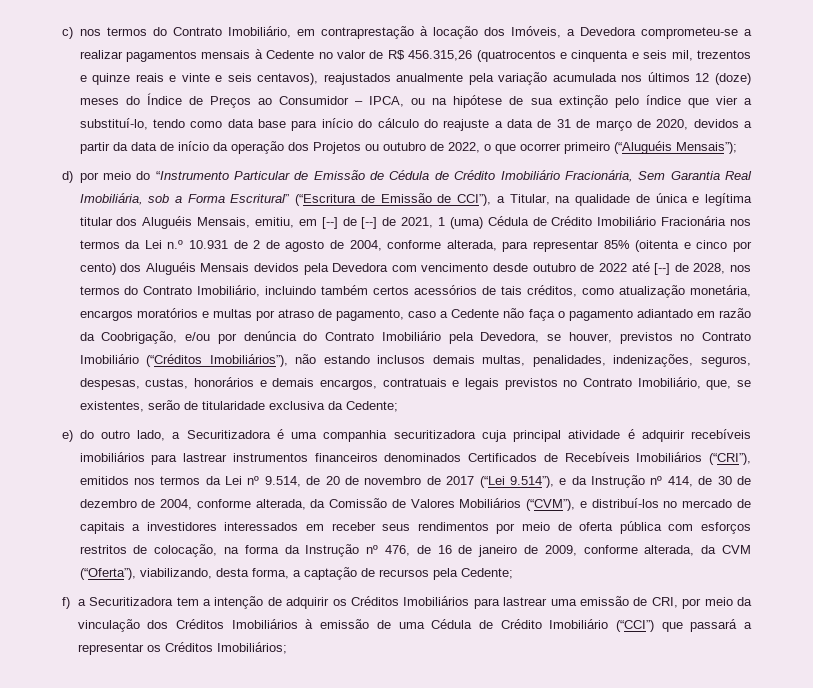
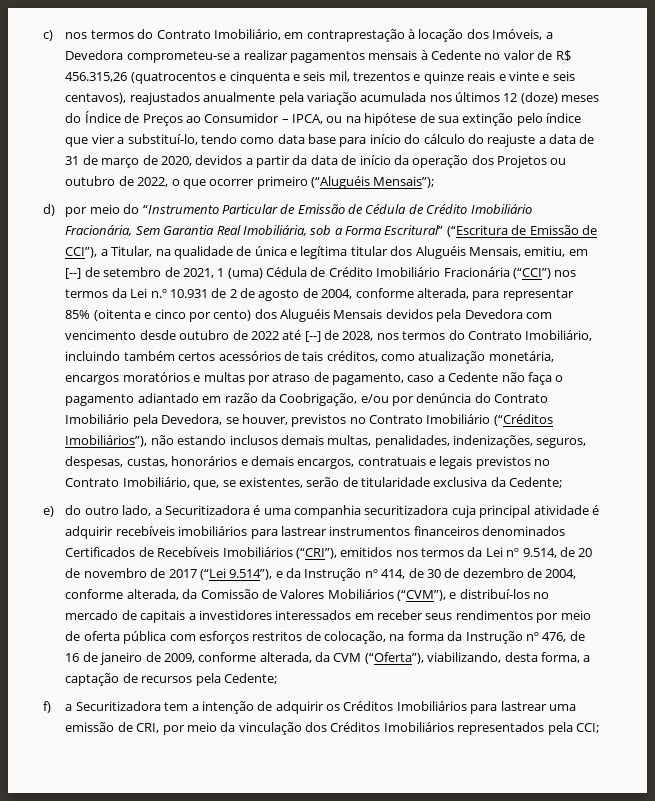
[361,217,378,229] [--] -> [103,267,162,277] setembro
(727, 221) none -> [512,268,551,279] (“CCI”)
[305,619,753,632] [77,642,287,655] à emissão de uma Cédula de Crédito Imobiliário (“CCI”) que passará a representar os Créditos Imobiliários; -> [457,722,599,735] representados pela CCI;

